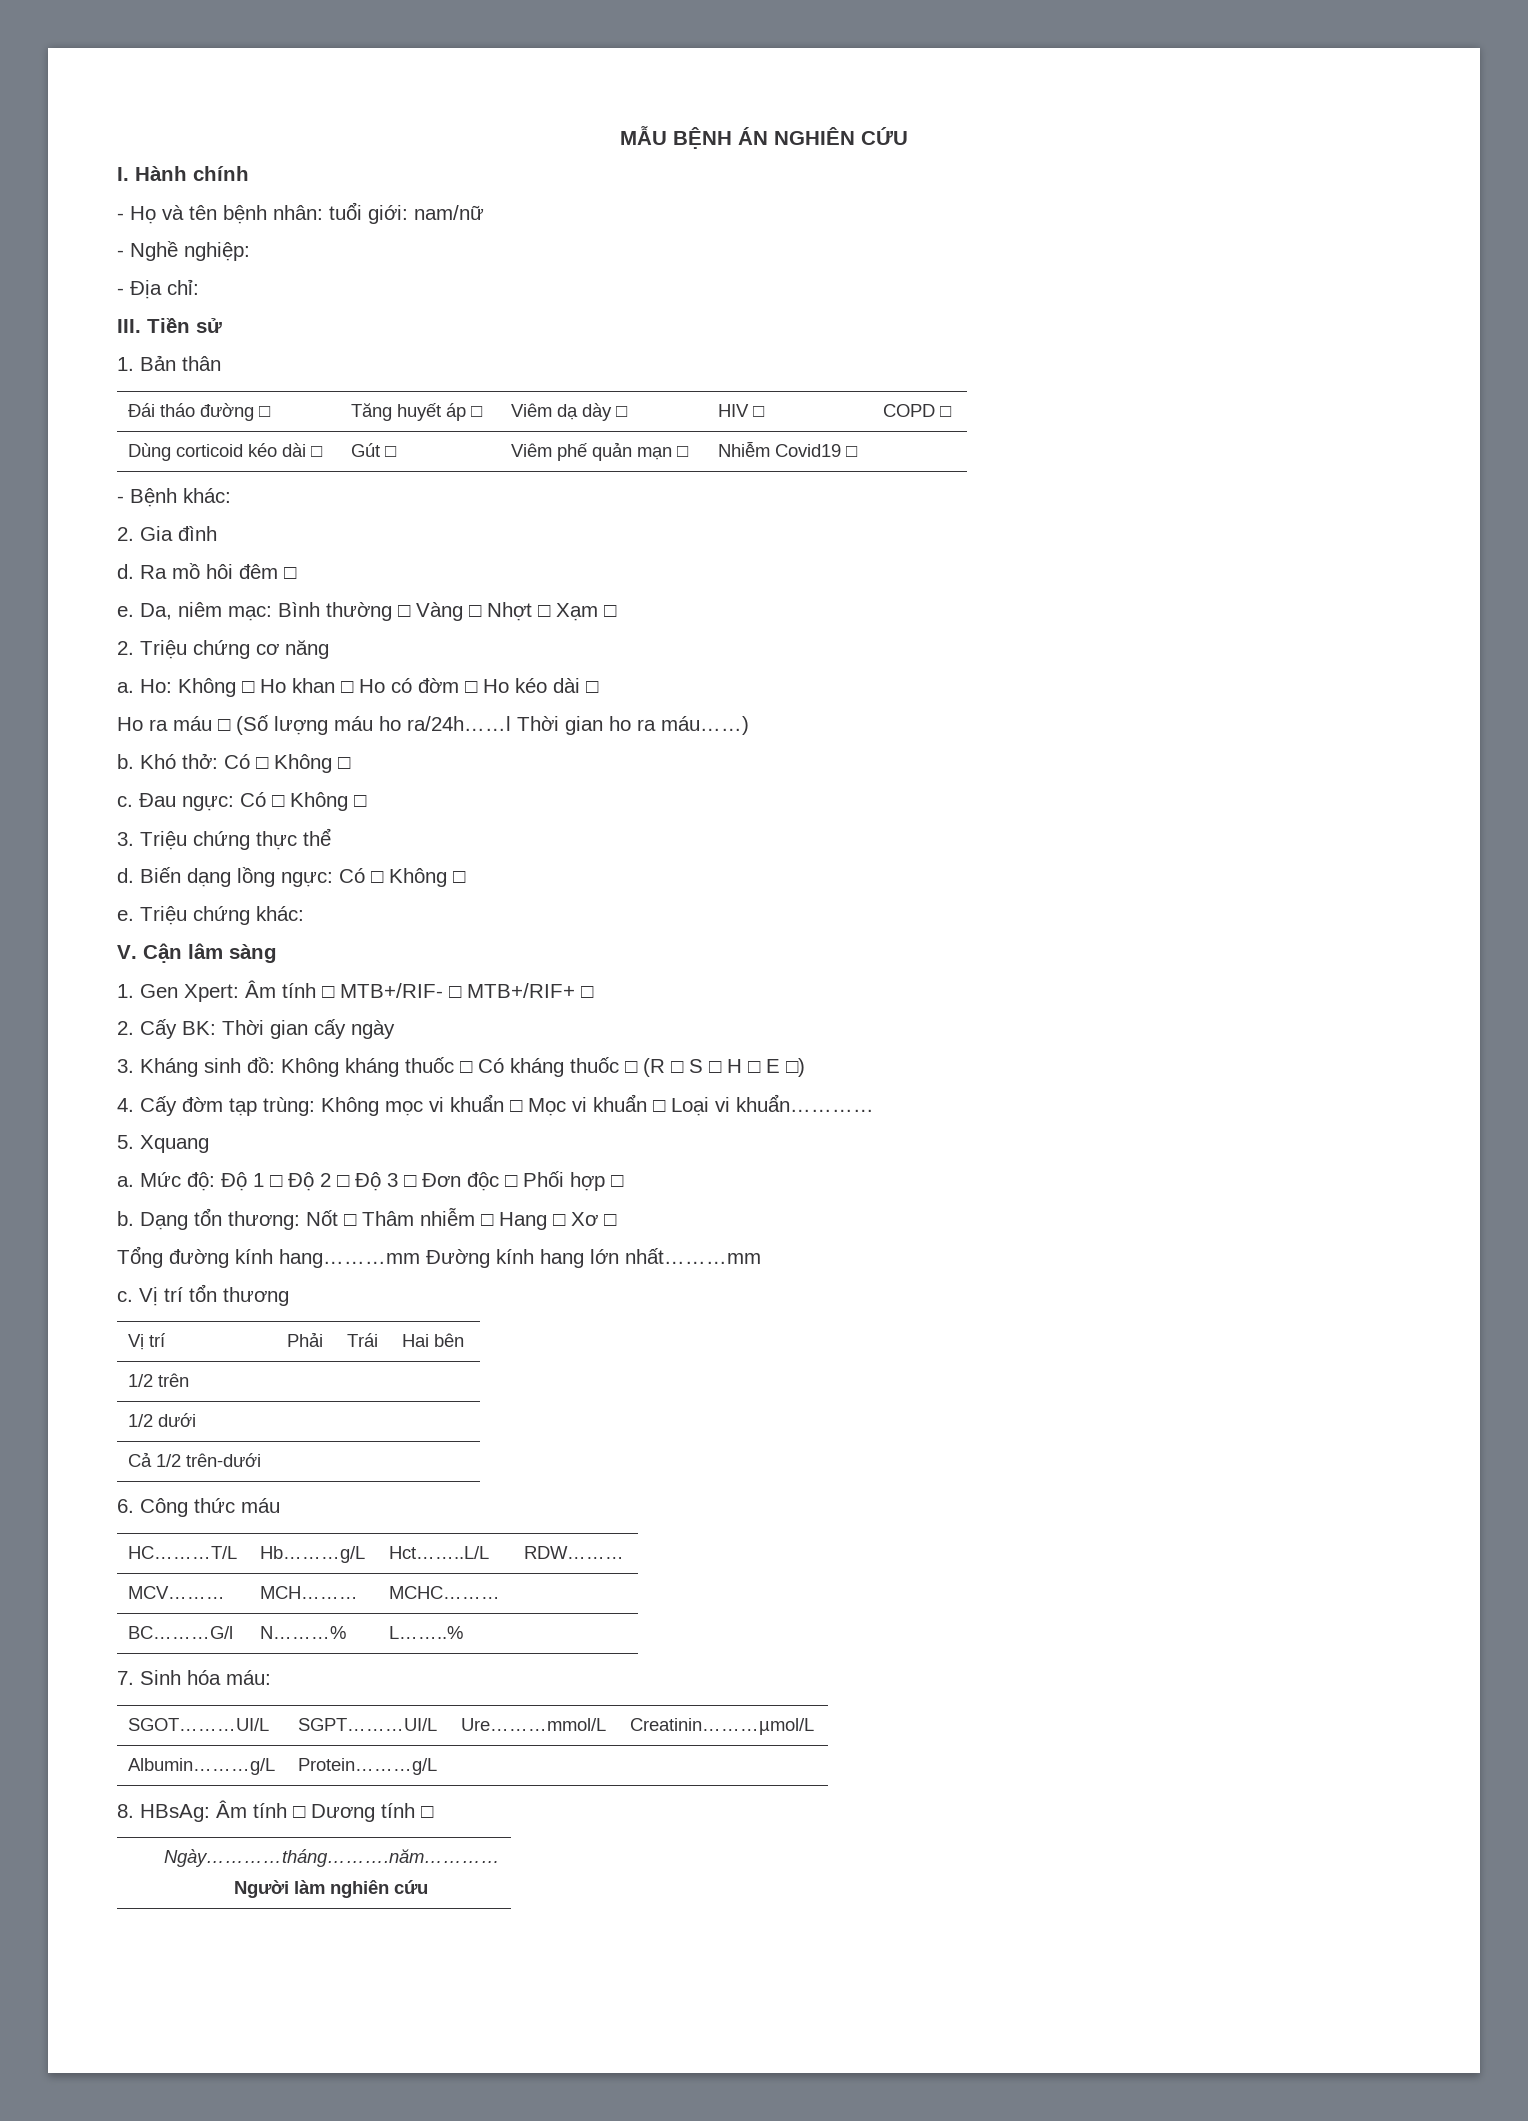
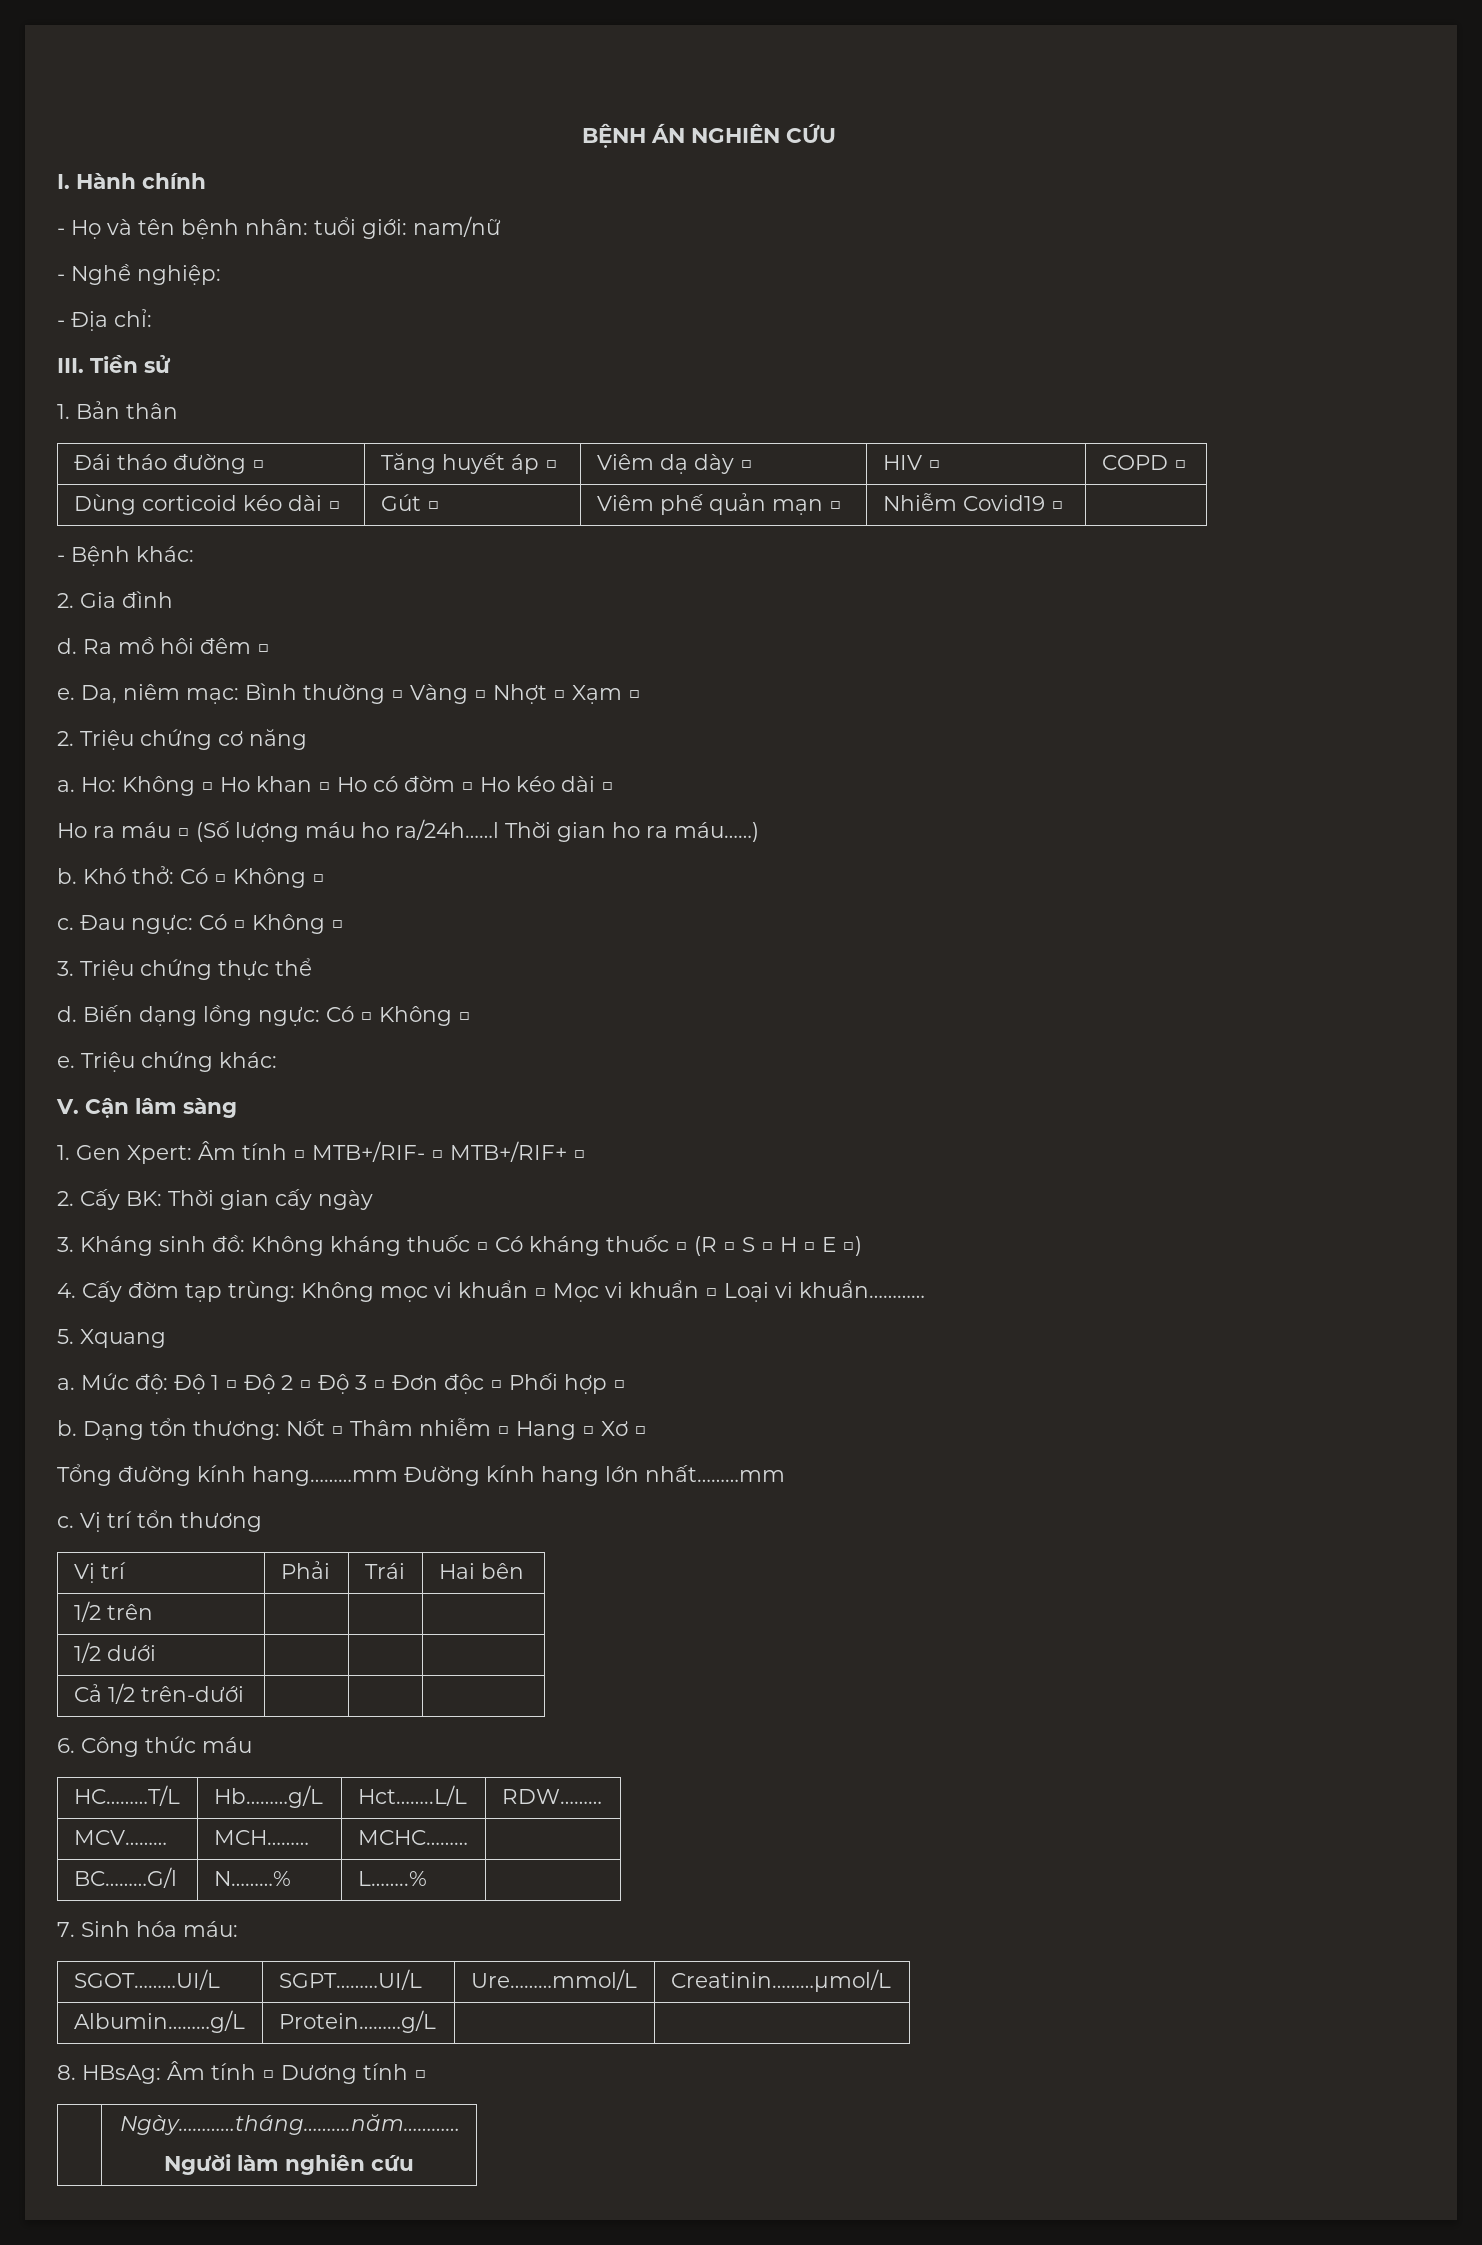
[620,126,667,145] MẪU -> (582, 135) none

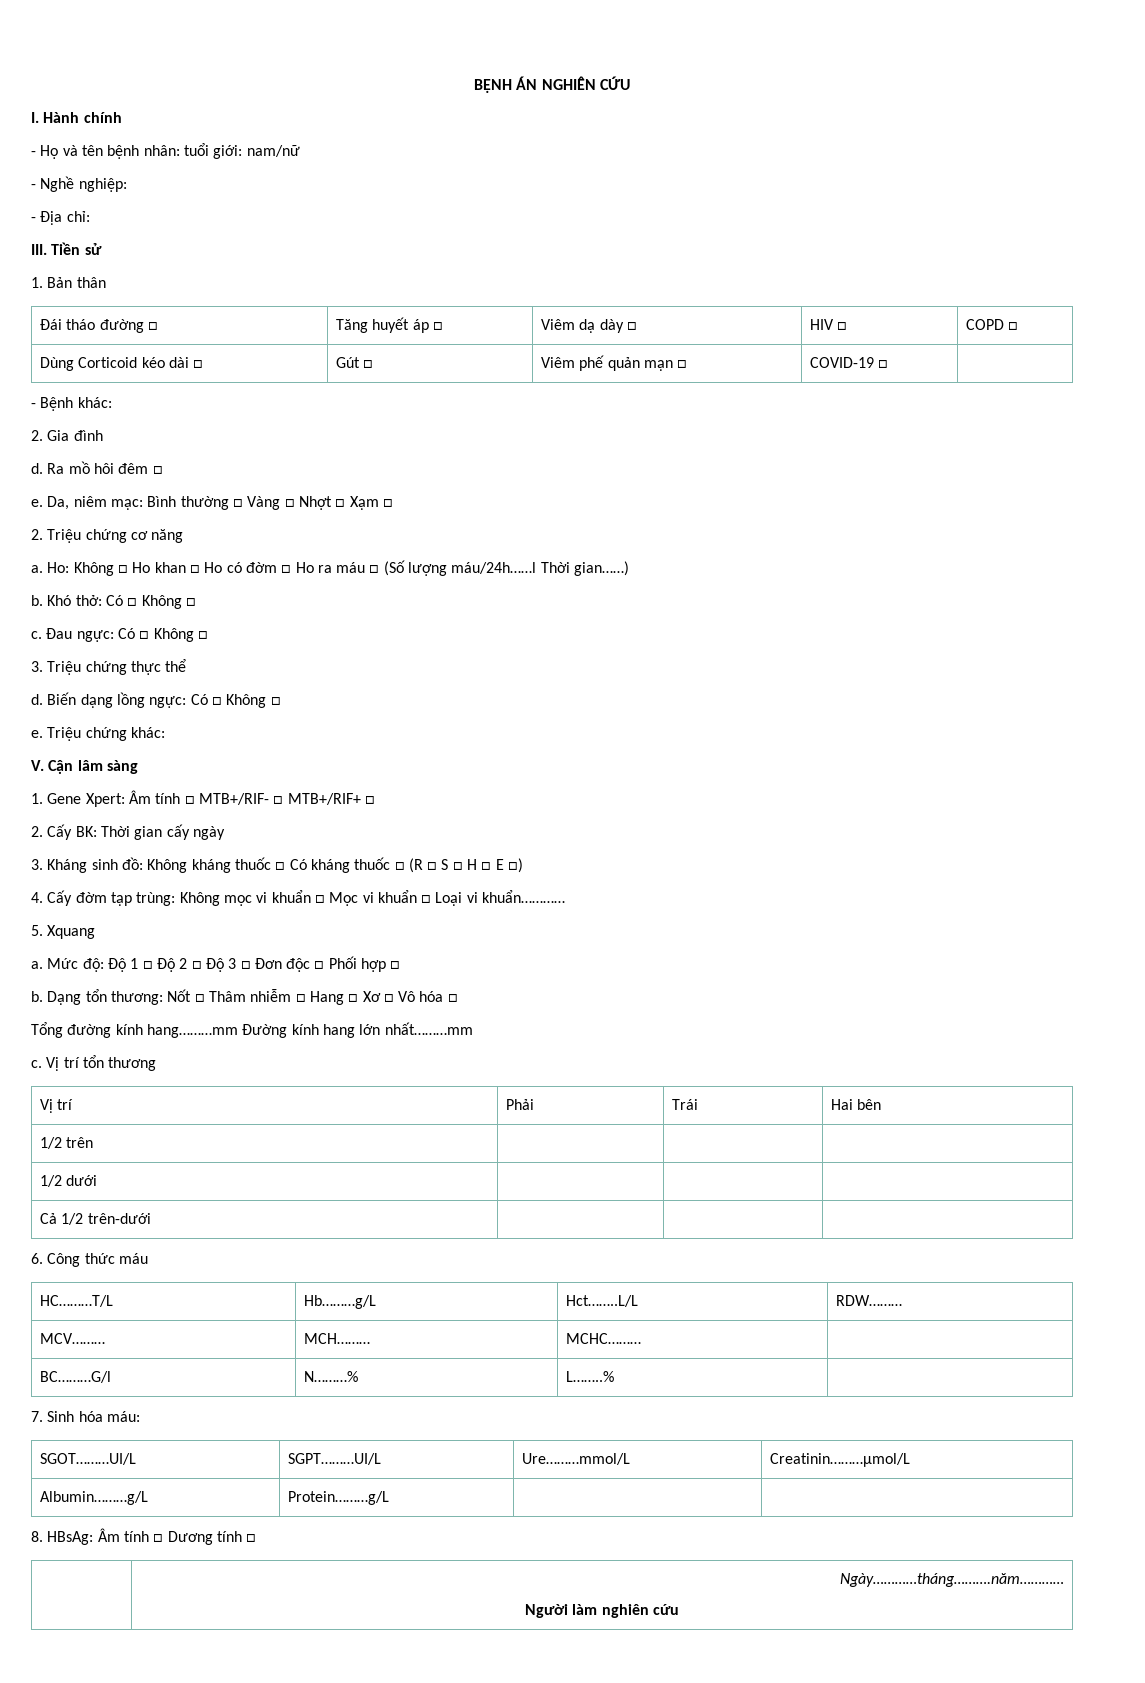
[141,495,237,511] corticoid -> [78,357,138,368] Corticoid
[882,493,1045,511] Nhiễm Covid19 -> [810,357,875,368] COVID-19
[516,776,614,792] [57,823,87,838] kéo dài □ // Ho -> (314, 567) none
[305,819,759,842] máu ho ra/24h……l Thời gian ho ra máu……) -> [451,561,630,576] máu/24h……l Thời gian……)
[76,1145,121,1160] Gen -> [47,793,82,804] Gene
(647, 1431) none -> [398,991,458,1002] Vô hóa □

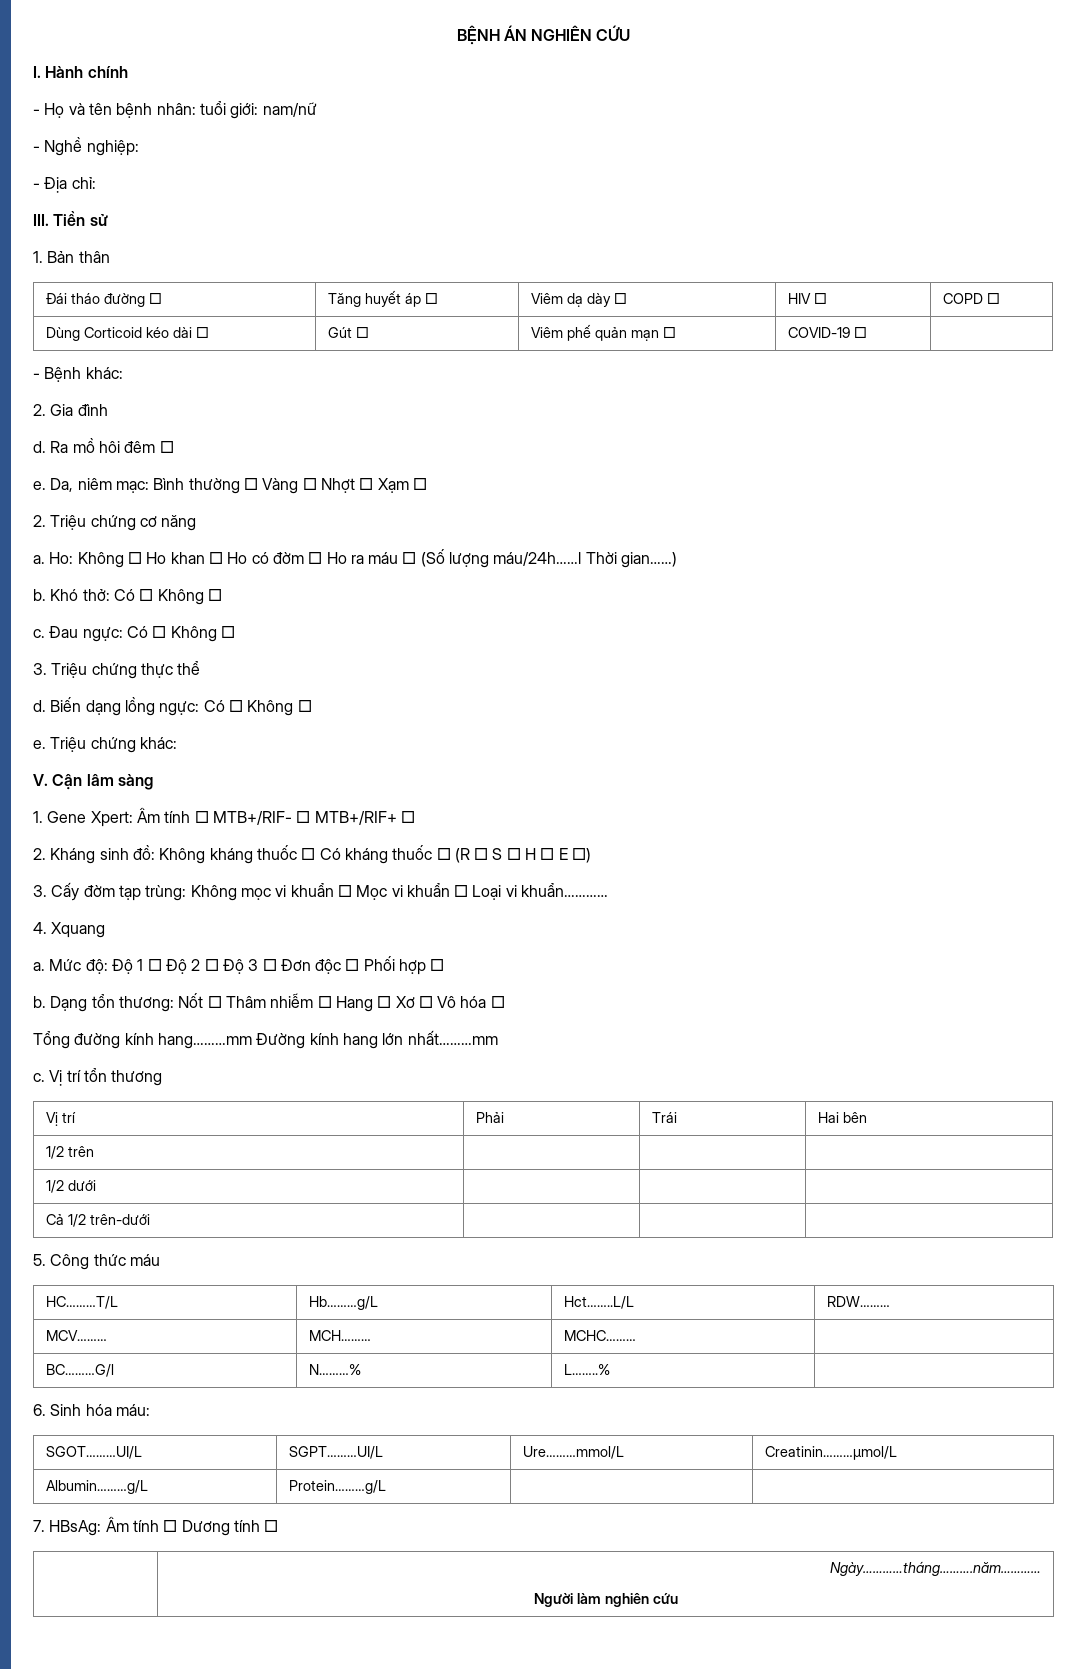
[47,824,225,840] [31,859,43,870] Cấy BK: Thời gian cấy ngày // 3. -> (46, 854) none
[31,892,43,903] 4. -> [33,885,47,897] 3.
[31,925,43,936] 5. -> [33,922,47,934] 4.
[31,1253,43,1264] 6. -> [33,1254,46,1266] 5.
[31,1411,43,1422] 7. -> [33,1404,46,1416] 6.
[31,1531,43,1542] 8. -> [33,1520,45,1532] 7.

